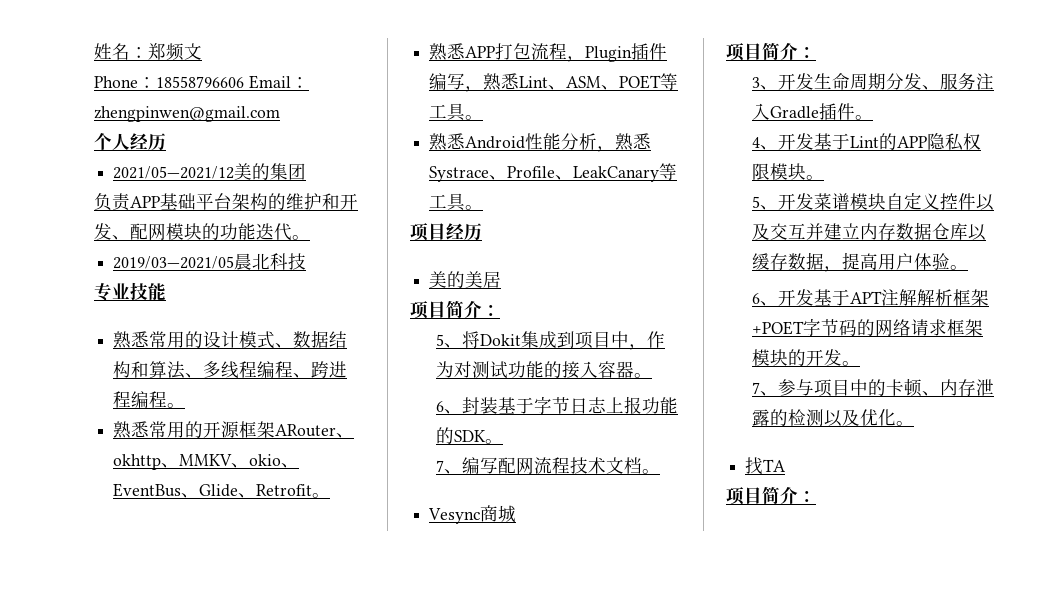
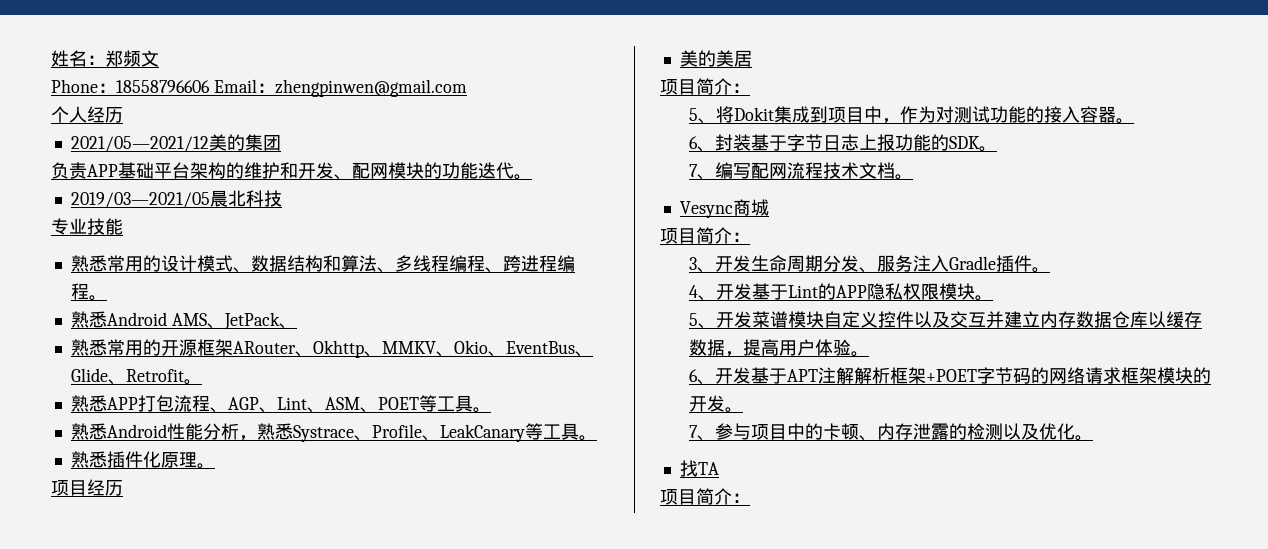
(186, 405) none -> [70,311,297,330] // 熟悉Android AMS、JetPack、
[113,454,162,470] okhttp -> [312,340,364,358] Okhttp
[249,454,282,466] okio -> [453,340,488,354] Okio
[567,43,668,62] [429,73,520,92] ，Plugin插件编写，熟悉 -> [209,397,277,413] 、AGP、
(484, 207) none -> [70,451,215,469] // 熟悉插件化原理。

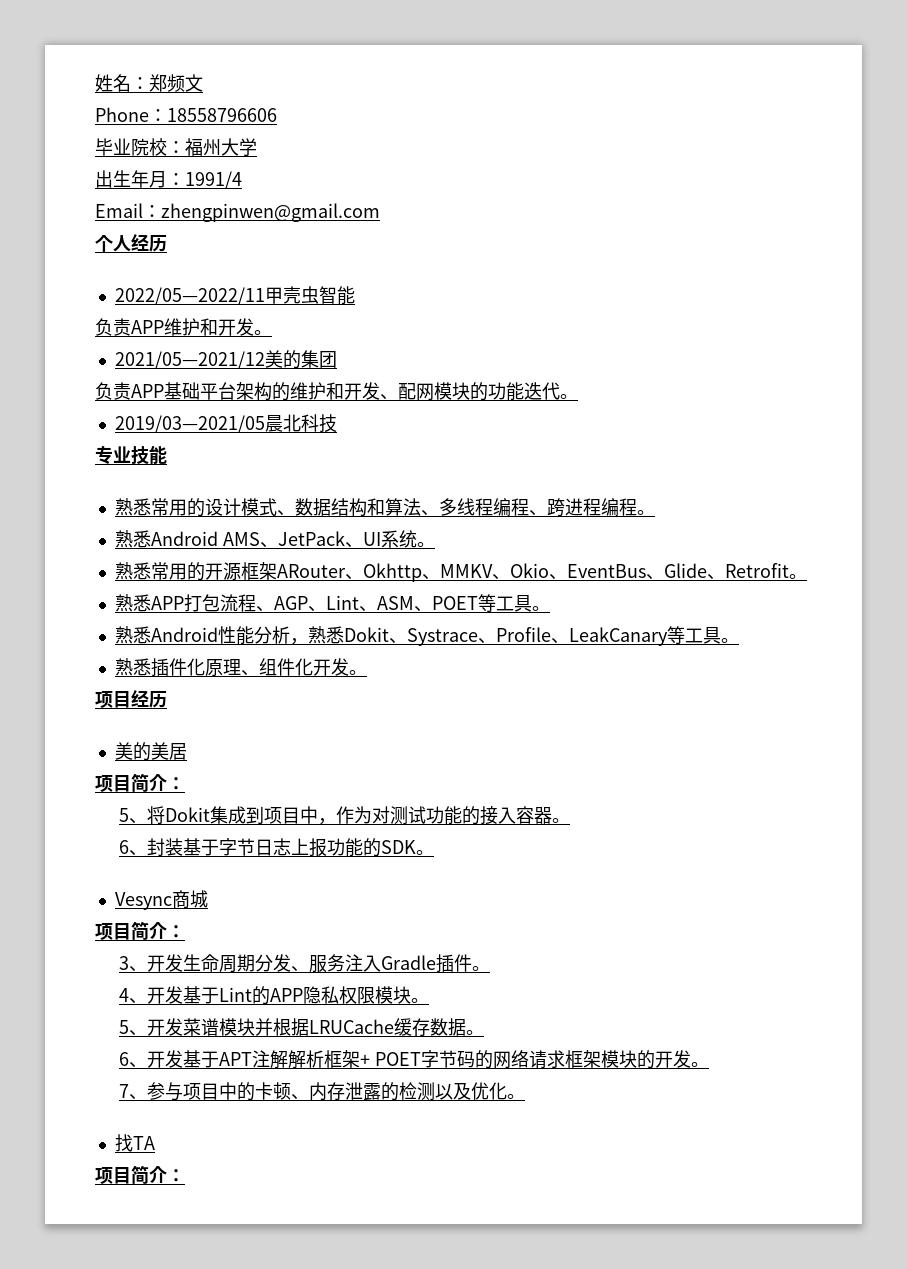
(210, 86) none -> [95,138,257,156] [95,170,242,189] // 毕业院校：福州大学 // 出生年月：1991/4 //
(123, 115) none -> [114,286,355,305] [95,318,272,336] // 2022/05—2022/11甲壳虫智能 // 负责APP维护和开发。
(297, 326) none -> [362,530,435,548] UI系统。
(293, 431) none -> [343,627,407,644] Dokit、
(197, 460) none -> [240,658,349,676] 、组件化开发
[689,162,914,180] // 7、编写配网流程技术文档。 -> (434, 852) none
[824,311,1203,328] [689,339,852,357] 自定义控件以及交互并建立内存数据仓库以缓存数据，提高用户体验 -> [254,1018,466,1036] 并根据LRUCache缓存数据
[926,369,978,382] +POET -> [359,1052,421,1066] + POET

